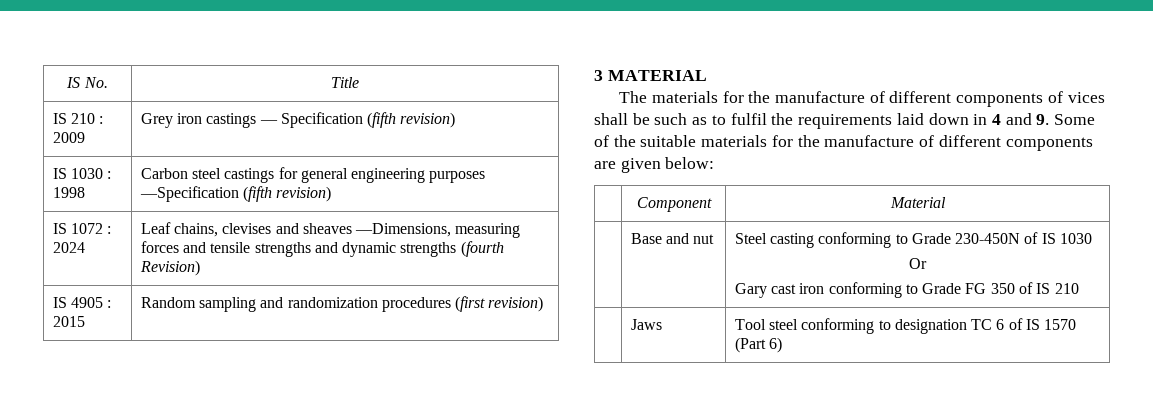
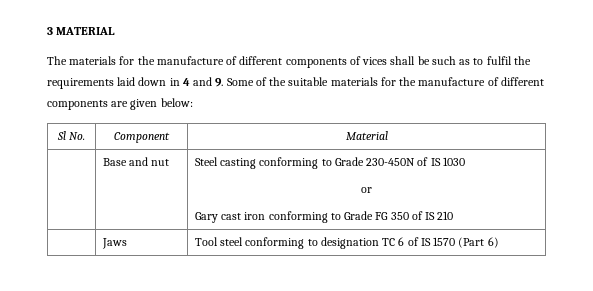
[66,77,108,88] [331,77,359,88] [52,113,104,124] [52,132,85,143] [140,112,456,128] [52,168,112,179] [52,187,85,198] [140,167,486,183] [139,186,332,202] [52,223,112,234] [52,242,85,253] [140,222,521,238] [140,241,504,257] [139,260,200,276] [52,297,112,308] [52,316,85,327] [140,296,544,312] IS No. | Title // IS 210 : 2009 | Grey iron castings — Specification (fifth revision) // IS 1030 : 1998 | Carbon steel castings for general engineering purposes —Specification (fifth revision) // IS 1072 : 2024 | Leaf chains, clevises and sheaves —Dimensions, measuring forces and tensile strengths and dynamic strengths (fourth Revision) // IS 4905 : 2015 | Random sampling and randomization procedures (first revision) // -> (47, 31) none
(715, 163) none -> [56,131,86,140] Sl No.
[909,258,927,269] Or -> [361,187,372,193] or

